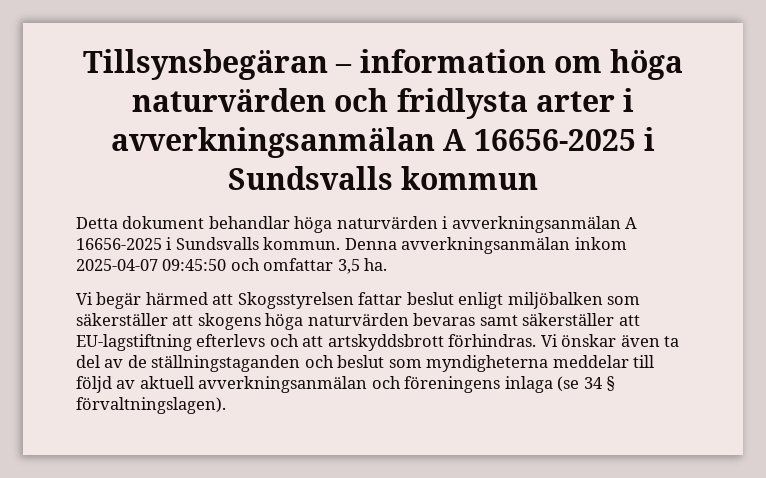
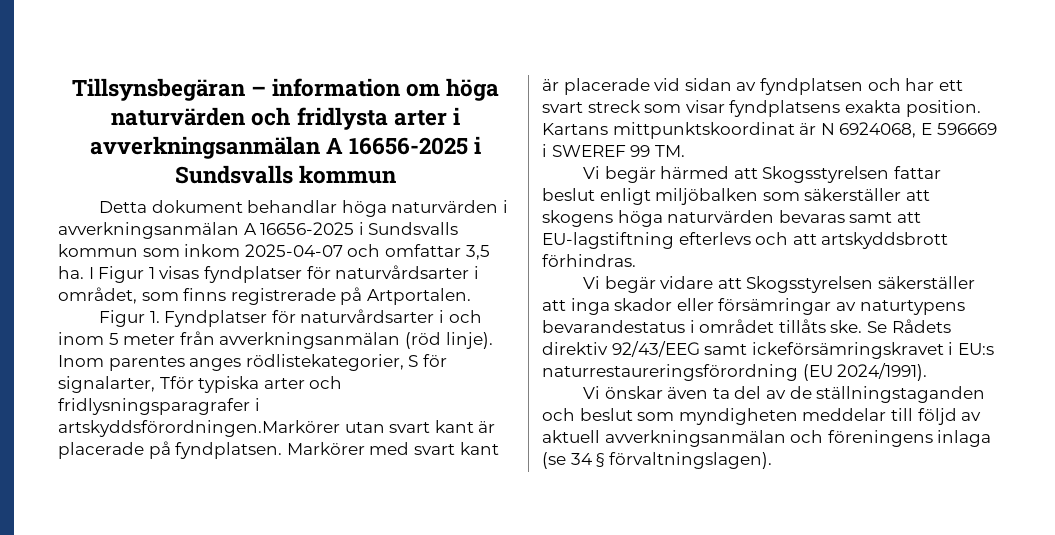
[263,237,571,254] kommun. Denna avverkningsanmälan -> [58,244,180,257] kommun som
[162,259,227,271] 09:45:50 -> (343, 250) none
(388, 264) none -> [88,265,479,283] [58,287,471,305] [99,309,482,327] [58,331,493,349] [58,354,447,371] [58,376,343,393] [58,398,260,415] [58,420,496,437] [58,441,499,459] [542,78,963,95] [542,100,981,117] [542,122,997,139] [542,144,685,157] I Figur 1 visas fyndplatser för naturvårdsarter i området, som finns registrerade på Artportalen. // Figur 1. Fyndplatser för naturvårdsarter i och inom 5 meter från avverkningsanmälan (röd linje). Inom parentes anges rödlistekategorier, S för signalarter, Tför typiska arter och fridlysningsparagrafer i artskyddsförordningen.Markörer utan svart kant är placerade på fyndplatsen. Markörer med svart kant är placerade vid sidan av fyndplatsen och har ett svart streck som visar fyndplatsens exakta position. Kartans mittpunktskoordinat är N 6924068, E 596669 i SWEREF 99 TM.
[522,313,615,326] säkerställer -> (893, 217) none
(537, 340) none -> [583,276,975,293] [542,298,965,315] [542,319,951,333] [542,341,994,359] [542,363,928,381] // Vi begär vidare att Skogsstyrelsen säkerställer att inga skador eller försämringar av naturtypens bevarandestatus i området tillåts ske. Se Rådets direktiv 92/43/EEG samt ickeförsämringskravet i EU:s naturrestaureringsförordning (EU 2024/1991). //
[426,355,549,372] myndigheterna -> [678,408,798,425] myndigheten

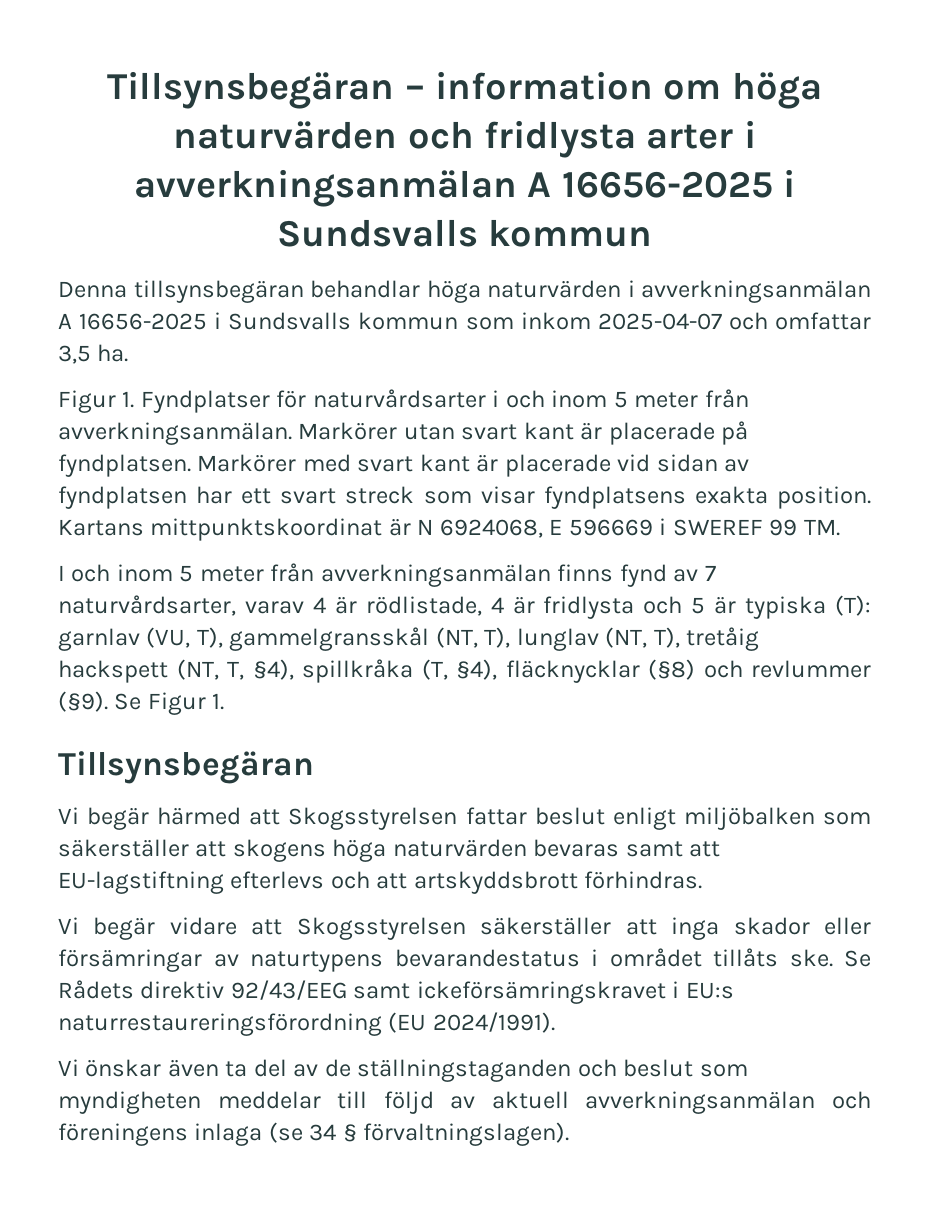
[99,200,243,213] Detta dokument -> [58,280,304,303] Denna tillsynsbegäran
[88,265,479,283] [58,287,471,305] I Figur 1 visas fyndplatser för naturvårdsarter i området, som finns registrerade på Artportalen. -> (129, 353) none
[219,332,493,349] [58,354,447,371] [58,376,343,393] [58,398,260,415] [58,420,340,437] avverkningsanmälan (röd linje). Inom parentes anges rödlistekategorier, S för signalarter, Tför typiska arter och fridlysningsparagrafer i artskyddsförordningen.Markörer -> [58,422,398,445] avverkningsanmälan. Markörer
[867,78,901,91] och -> (187, 497) none
(685, 151) none -> [58,563,716,587] [58,595,871,619] [58,627,760,651] [58,659,871,683] [58,691,225,715] [58,751,314,784] // I och inom 5 meter från avverkningsanmälan finns fynd av 7 naturvårdsarter, varav 4 är rödlistade, 4 är fridlysta och 5 är typiska (T): garnlav (VU, T), gammelgransskål (NT, T), lunglav (NT, T), tretåig hackspett (NT, T, §4), spillkråka (T, §4), fläcknycklar (§8) och revlummer (§9). Se Figur 1. // Tillsynsbegäran

